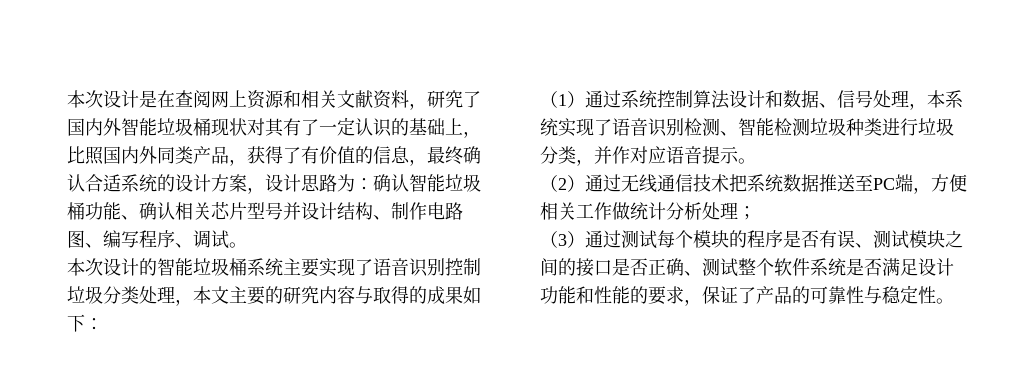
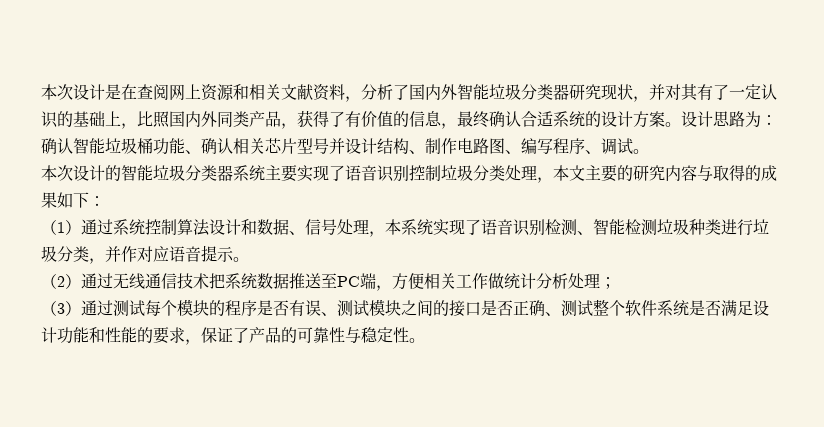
[427,90,463,108] 研究 -> [361,84,393,100] 分析
[193,118,247,136] 桶现状 -> [521,84,665,102] 分类器研究现状，并
[247,187,265,194] ， -> [665,122,681,127] 。
[229,258,247,276] 桶 -> [185,165,233,181] 分类器

